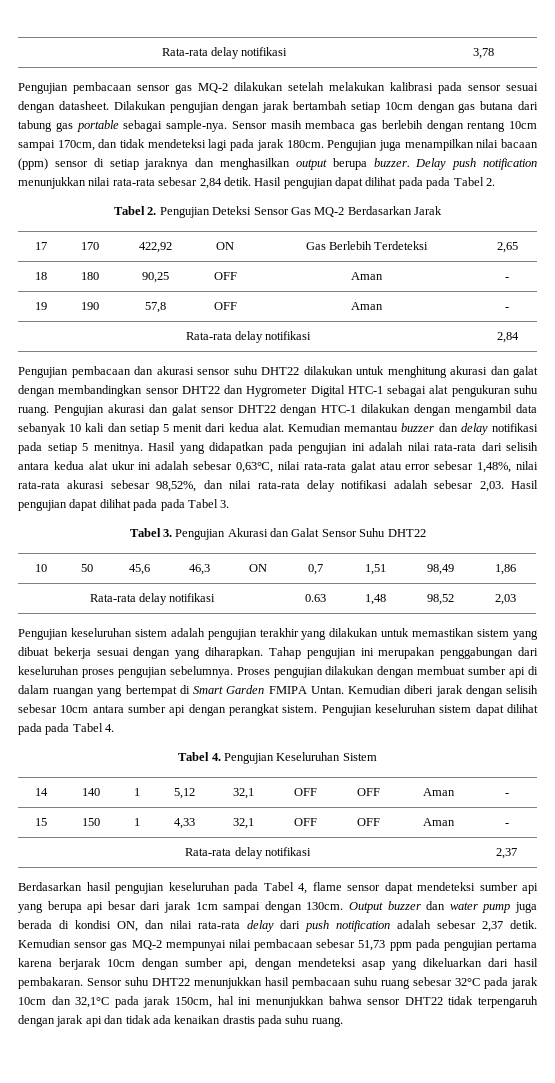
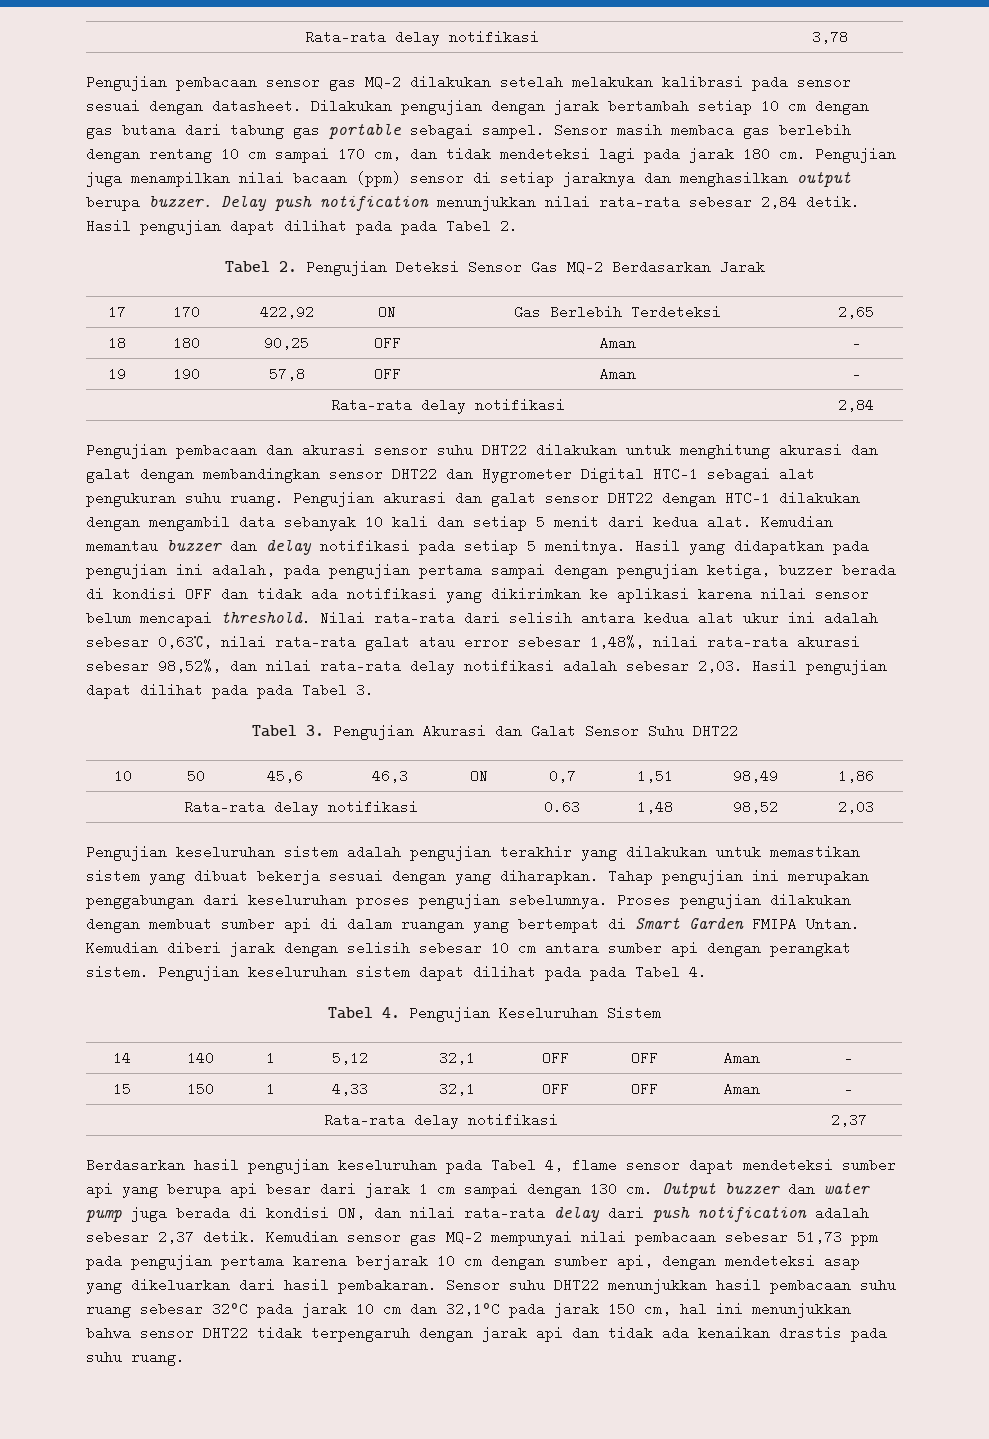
[384,102,413,110] 10cm -> [761,99,806,113] 10 cm
[166,120,227,132] sample-nya. -> [482,123,545,139] sampel.
[509,121,537,129] [18,140,95,151] 10cm sampai 170cm, -> [221,147,401,163] 10 cm sampai 170 cm,
[286,140,324,148] 180cm. -> [743,147,806,161] 180 cm.
[369,442,430,451] adalah nilai -> [212,563,896,579] [86,587,869,603] [86,611,365,627] adalah, pada pengujian pertama sampai dengan pengujian ketiga, buzzer berada di kondisi OFF dan tidak ada notifikasi yang dikirimkan ke aplikasi karena nilai sensor belum mencapai threshold. Nilai
[60,705,89,713] 10cm -> [491,941,536,955] 10 cm
[195,901,344,913] 1cm sampai dengan 130cm. -> [419,1182,653,1198] 1 cm sampai dengan 130 cm.
[107,959,136,967] 10cm -> [437,1254,482,1268] 10 cm
[18,997,46,1005] 10cm -> [356,1302,401,1316] 10 cm
[175,997,213,1008] 150cm, -> [608,1302,671,1316] 150 cm,

